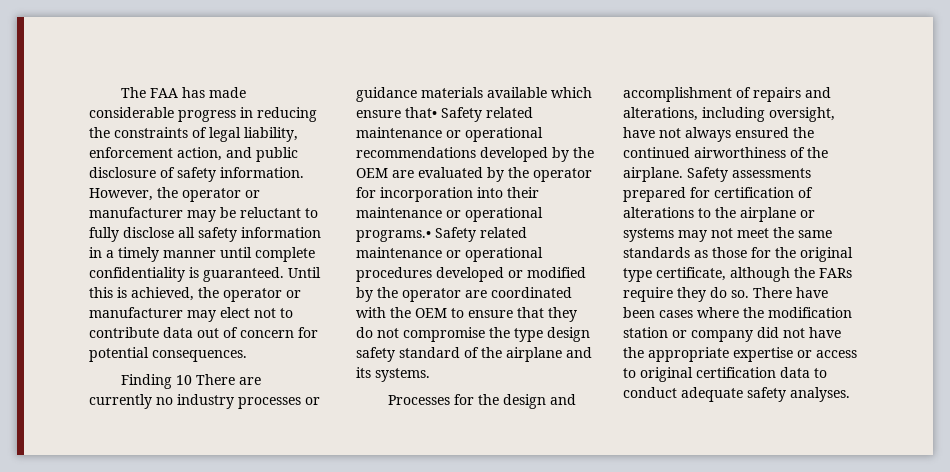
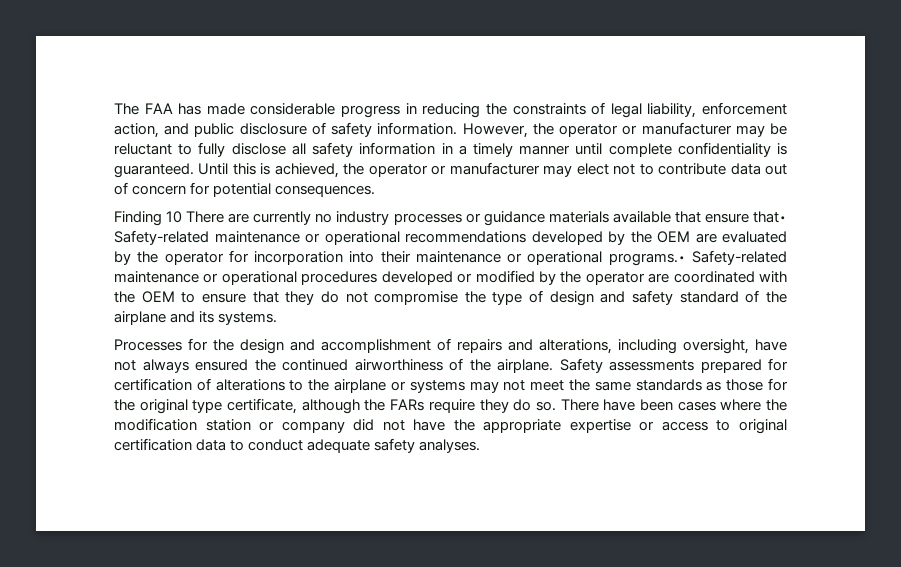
[551,87,592,98] which -> [674,211,701,223] that
[441,107,533,122] Safety related -> [114,230,209,245] Safety-related
[435,227,527,242] Safety related -> [691,250,787,265] Safety-related
[547,327,590,342] design -> [529,290,626,306] of design and

